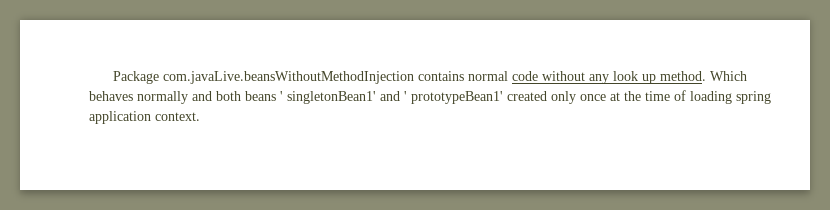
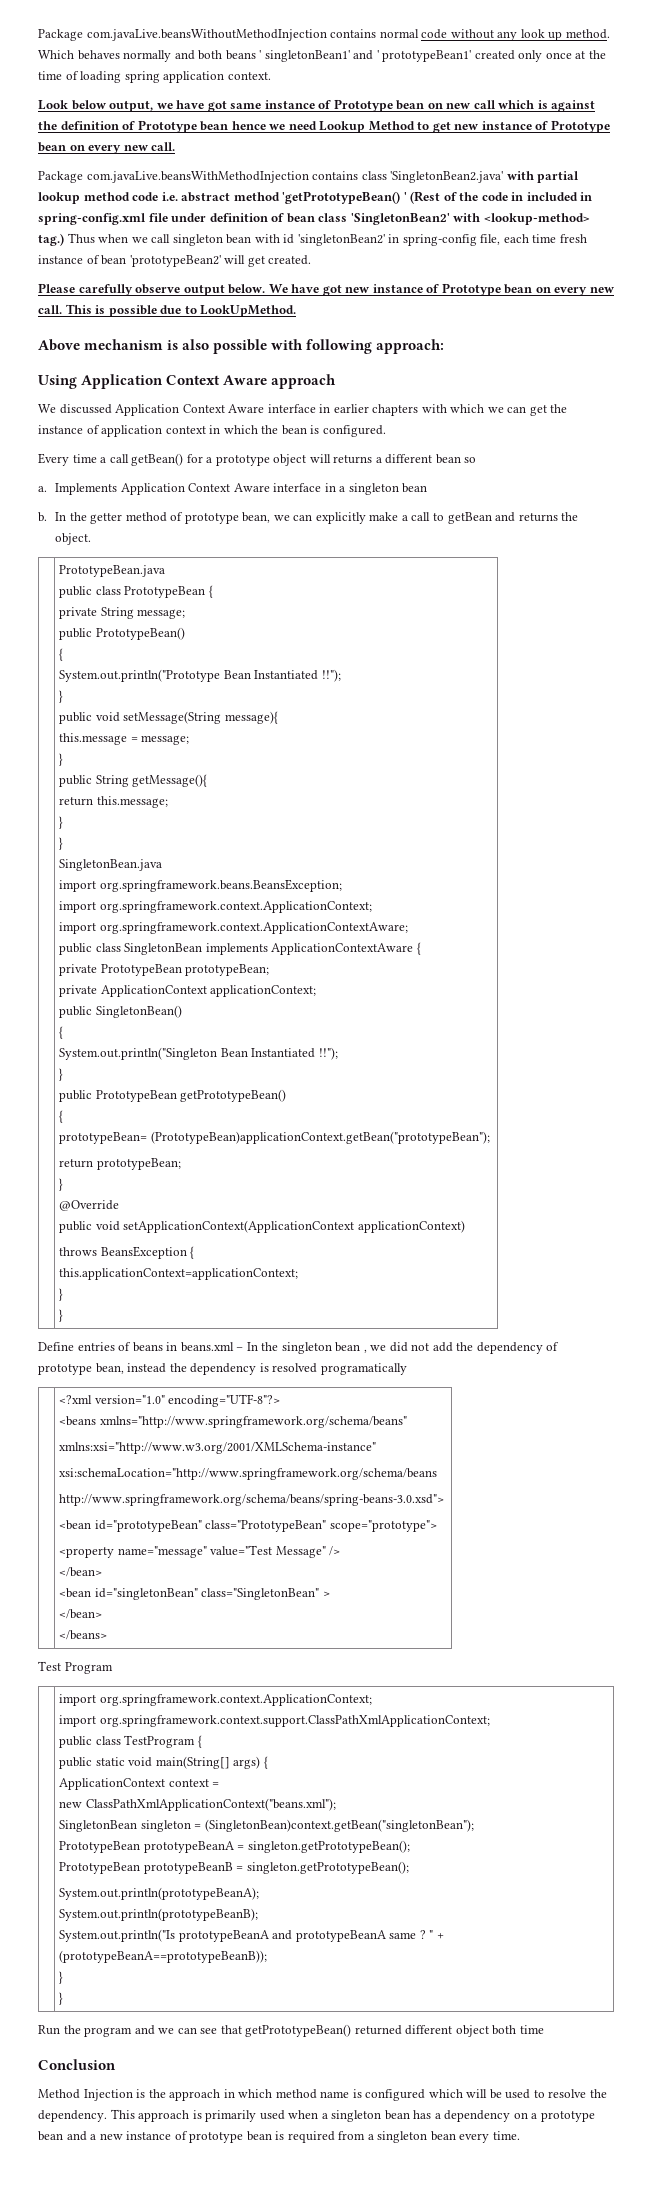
(200, 116) none -> [38,99,596,112] [38,120,610,133] [38,142,176,154] [38,171,580,183] [38,191,593,204] [38,213,590,225] [38,233,587,246] [38,255,312,267] [38,283,614,296] [38,304,297,317] [38,339,445,354] [38,374,337,389] [38,404,568,416] [38,425,386,437] [38,453,477,466] [38,483,428,495] [38,512,579,524] [55,533,92,545] [59,565,166,577] [59,585,213,598] [59,607,186,619] [59,627,185,640] [59,648,64,661] [59,669,341,682] [59,690,64,703] [59,711,278,724] [59,733,190,745] [59,753,64,766] [59,774,208,787] [59,796,168,808] [59,816,64,829] [59,837,64,850] [59,859,163,871] [59,879,342,892] [59,901,372,913] [59,922,408,934] [59,942,421,955] [59,964,270,976] [59,985,317,997] [59,1005,182,1018] [59,1026,64,1039] [59,1047,338,1060] [59,1068,64,1081] [59,1089,287,1102] [59,1110,64,1123] [59,1131,490,1144] [59,1158,181,1170] [59,1178,64,1191] [59,1200,120,1211] [59,1220,465,1233] [59,1246,195,1259] [59,1268,299,1280] [59,1288,64,1301] [59,1309,64,1322] [38,1342,560,1354] [38,1363,407,1375] [59,1394,281,1407] [59,1416,407,1428] [59,1442,377,1454] [59,1468,438,1480] [59,1494,445,1506] [59,1520,437,1532] [59,1545,341,1558] [59,1567,103,1577] [59,1588,330,1600] [59,1609,103,1619] [59,1630,108,1640] [38,1661,113,1674] [59,1694,372,1706] [59,1715,490,1727] [59,1735,202,1748] [59,1756,268,1769] [59,1778,220,1790] [59,1798,336,1811] [59,1819,474,1832] [59,1840,410,1853] [59,1861,409,1874] [59,1887,260,1900] [59,1908,259,1921] [59,1929,444,1942] [59,1950,268,1963] [59,1971,64,1984] [59,1992,64,2005] [38,2024,544,2037] [38,2059,116,2070] [38,2089,607,2101] [38,2109,595,2122] [38,2131,520,2143] // Look below output, we have got same instance of Prototype bean on new call which is against the definition of Prototype bean hence we need Lookup Method to get new instance of Prototype bean on every new call. // Package com.javaLive.beansWithMethodInjection contains class 'SingletonBean2.java' with partial lookup method code i.e. abstract method 'getPrototypeBean() ' (Rest of the code in included in spring-config.xml file under definition of bean class 'SingletonBean2' with <lookup-method> tag.) Thus when we call singleton bean with id 'singletonBean2' in spring-config file, each time fresh instance of bean 'prototypeBean2' will get created. // Please carefully observe output below. We have got new instance of Prototype bean on every new call. This is possible due to LookUpMethod. // Above mechanism is also possible with following approach: // Using Application Context Aware approach // We discussed Application Context Aware interface in earlier chapters with which we can get the instance of application context in which the bean is configured. // Every time a call getBean() for a prototype object will returns a different bean so // a. Implements Application Context Aware interface in a singleton bean // b. In the getter method of prototype bean, we can explicitly make a call to getBean and returns the object. // | PrototypeBean.java // public class PrototypeBean { // private String message; // public PrototypeBean() // { // System.out.println("Prototype Bean Instantiated !!"); // } // public void setMessage(String message){ // this.message = message; // } // public String getMessage(){ // return this.message; // } // } // SingletonBean.java // import org.springframework.beans.BeansException; // import org.springframework.context.ApplicationContext; // import org.springframework.context.ApplicationContextAware; // public class SingletonBean implements ApplicationContextAware { // private PrototypeBean prototypeBean; // private ApplicationContext applicationContext; // public SingletonBean() // { // System.out.println("Singleton Bean Instantiated !!"); // } // public PrototypeBean getPrototypeBean() // { // prototypeBean= (PrototypeBean)applicationContext.getBean("prototypeBean"); // return prototypeBean; // } // @Override // public void setApplicationContext(ApplicationContext applicationContext) // throws BeansException { // this.applicationContext=applicationContext; // } // } // Define entries of beans in beans.xml – In the singleton bean , we did not add the dependency of prototype bean, instead the dependency is resolved programatically // | <?xml version="1.0" encoding="UTF-8"?> // <beans xmlns="http://www.springframework.org/schema/beans" // xmlns:xsi="http://www.w3.org/2001/XMLSchema-instance" // xsi:schemaLocation="http://www.springframework.org/schema/beans // http://www.springframework.org/schema/beans/spring-beans-3.0.xsd"> // <bean id="prototypeBean" class="PrototypeBean" scope="prototype"> // <property name="message" value="Test Message" /> // </bean> // <bean id="singletonBean" class="SingletonBean" > // </bean> // </beans> // Test Program // | import org.springframework.context.ApplicationContext; // import org.springframework.context.support.ClassPathXmlApplicationContext; // public class TestProgram { // public static void main(String[] args) { // ApplicationContext context = // new ClassPathXmlApplicationContext("beans.xml"); // SingletonBean singleton = (SingletonBean)context.getBean("singletonBean"); // PrototypeBean prototypeBeanA = singleton.getPrototypeBean(); // PrototypeBean prototypeBeanB = singleton.getPrototypeBean(); // System.out.println(prototypeBeanA); // System.out.println(prototypeBeanB); // System.out.println("Is prototypeBeanA and prototypeBeanA same ? " + (prototypeBeanA==prototypeBeanB)); // } // } // Run the program and we can see that getPrototypeBean() returned different object both time // Conclusion // Method Injection is the approach in which method name is configured which will be used to resolve the dependency. This approach is primarily used when a singleton bean has a dependency on a prototype bean and a new instance of prototype bean is required from a singleton bean every time.

